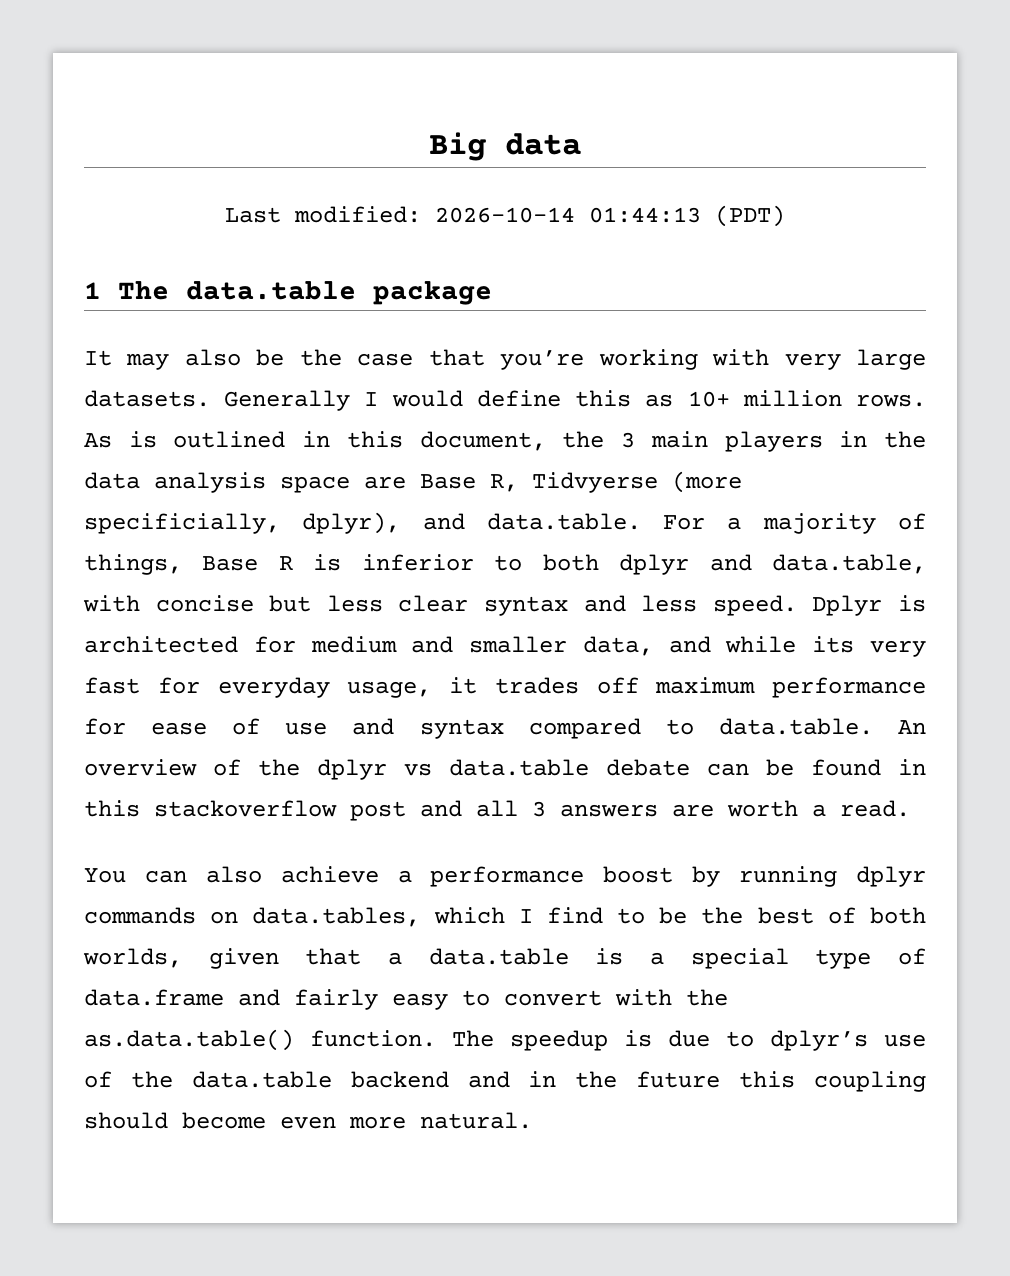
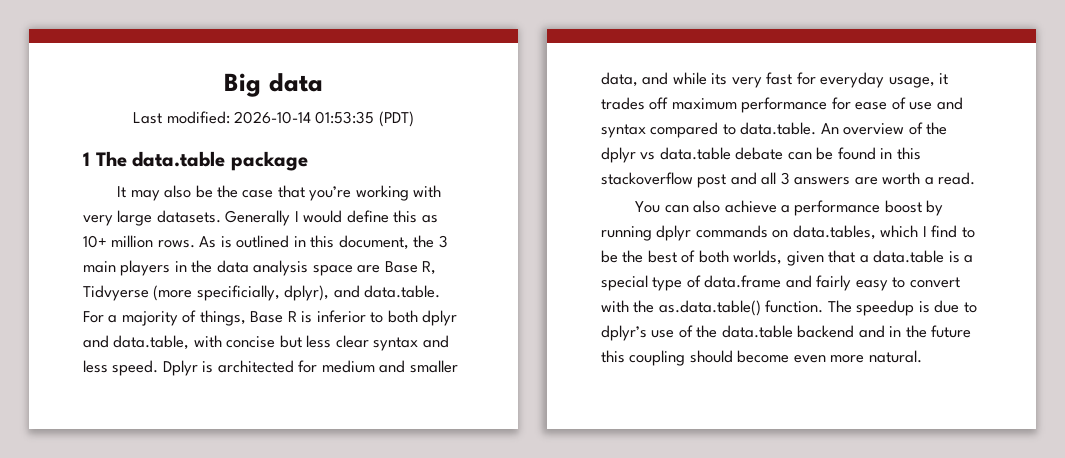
[589,207,701,223] 01:44:13 -> [315,111,375,124] 01:53:35

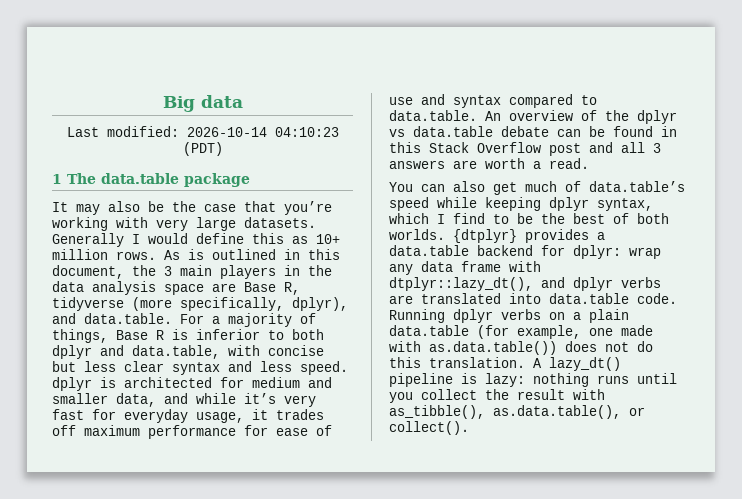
[315,111,375,124] 01:53:35 -> [274,127,339,137] 04:10:23
[83,285,280,301] Tidvyerse (more specificially, -> [52,297,284,311] tidyverse (more specifically,
[162,360,198,376] Dplyr -> [52,377,92,391] dplyr
[711,73,728,85] its -> [244,393,276,404] it’s
[601,172,693,185] stackoverflow -> [429,142,541,153] Stack Overflow
[724,200,944,216] [601,225,876,241] achieve a performance boost by running dplyr commands on data.tables, -> [493,181,685,195] [389,197,653,211] get much of data.table’s speed while keeping dplyr syntax,
[733,250,974,266] [601,275,960,291] [601,300,977,316] [601,325,972,341] [601,350,922,366] worlds, given that a data.table is a special type of data.frame and fairly easy to convert with the as.data.table() function. The speedup is due to dplyr’s use of the data.table backend and in the future this coupling should become even more natural. -> [389,229,605,243] [389,245,661,259] [389,261,541,275] [389,277,661,291] [389,293,677,304] [389,309,629,323] [389,325,653,339] [389,341,653,355] [389,357,621,371] [389,373,677,387] [389,389,605,403] [389,405,645,419] [389,421,469,435] worlds. {dtplyr} provides a data.table backend for dplyr: wrap any data frame with dtplyr::lazy_dt(), and dplyr verbs are translated into data.table code. Running dplyr verbs on a plain data.table (for example, one made with as.data.table()) does not do this translation. A lazy_dt() pipeline is lazy: nothing runs until you collect the result with as_tibble(), as.data.table(), or collect().

